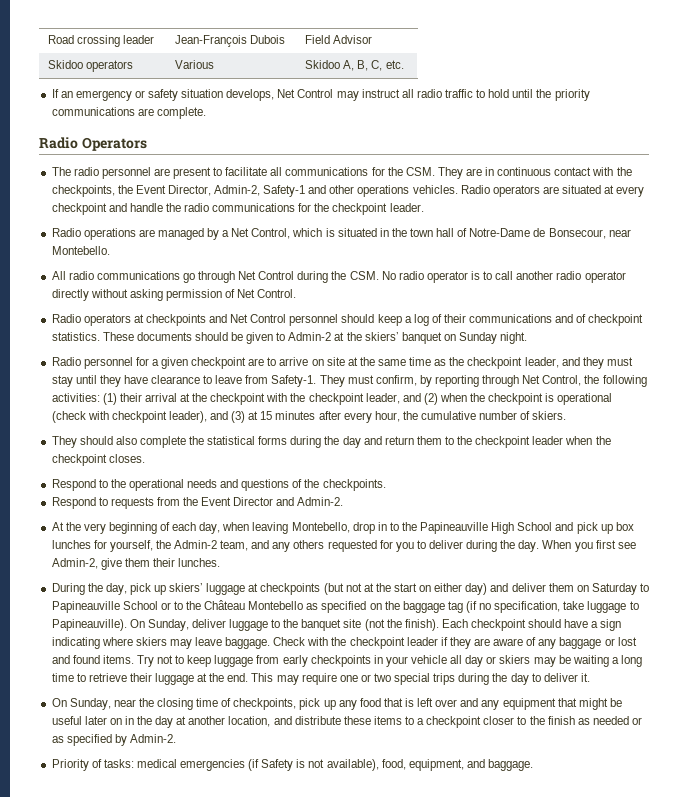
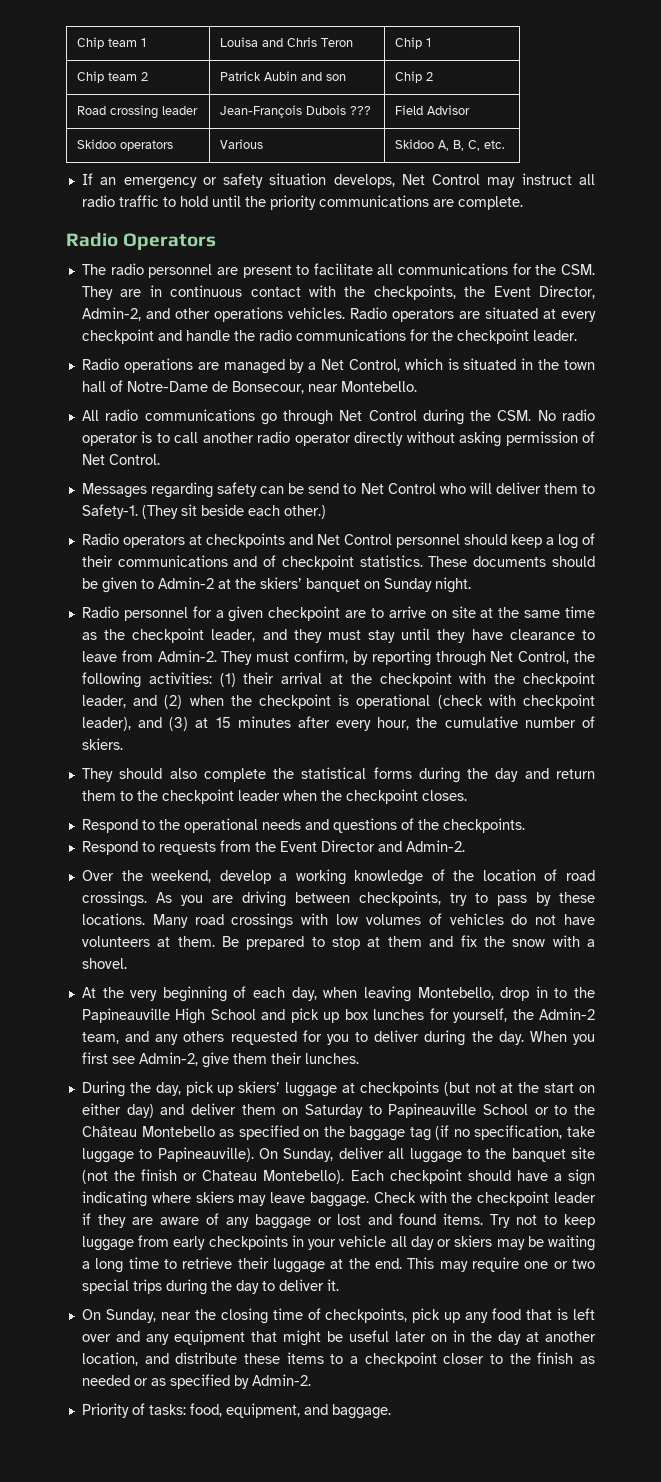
(48, 39) none -> [76,37,146,49] [219,37,353,47] [394,37,431,49] [76,71,148,83] [219,71,346,81] [394,71,433,83] Chip team 1 | Louisa and Chris Teron | Chip 1 // Chip team 2 | Patrick Aubin and son | Chip 2 //
(286, 39) none -> [349,106,371,115] ???
[263,185,306,197] Safety-1 -> (141, 314) none
(297, 293) none -> [81,482,596,498] [81,504,326,519] // Messages regarding safety can be send to Net Control who will deliver them to Safety-1. (They sit beside each other.)
[271,375,317,387] Safety-1. -> [157,650,217,662] Admin-2.
(344, 501) none -> [81,869,596,885] [81,891,595,907] [81,913,595,929] [81,935,595,950] [81,958,127,969] // Over the weekend, develop a working knowledge of the location of road crossings. As you are driving between checkpoints, try to pass by these locations. Many road crossings with low volumes of vehicles do not have volunteers at them. Be prepared to stop at them and fix the snow with a shovel.
(226, 623) none -> [388,1148,405,1159] all
[404,619,439,631] finish). -> [141,1169,345,1184] finish or Chateau Montebello).
[136,759,379,771] medical emergencies (if Safety is not available), -> (186, 1409) none

